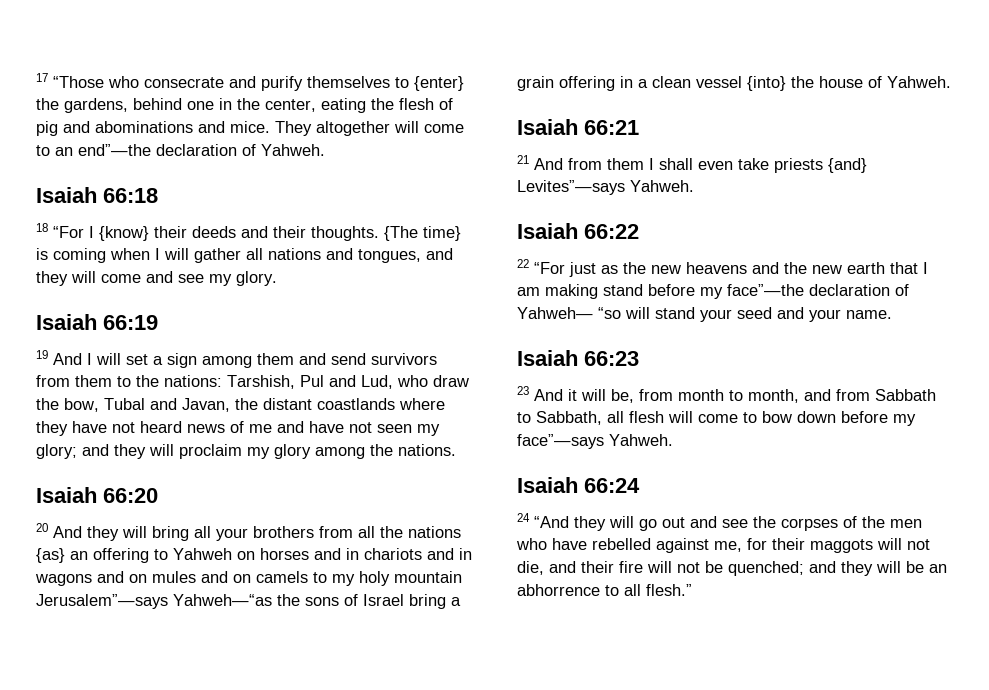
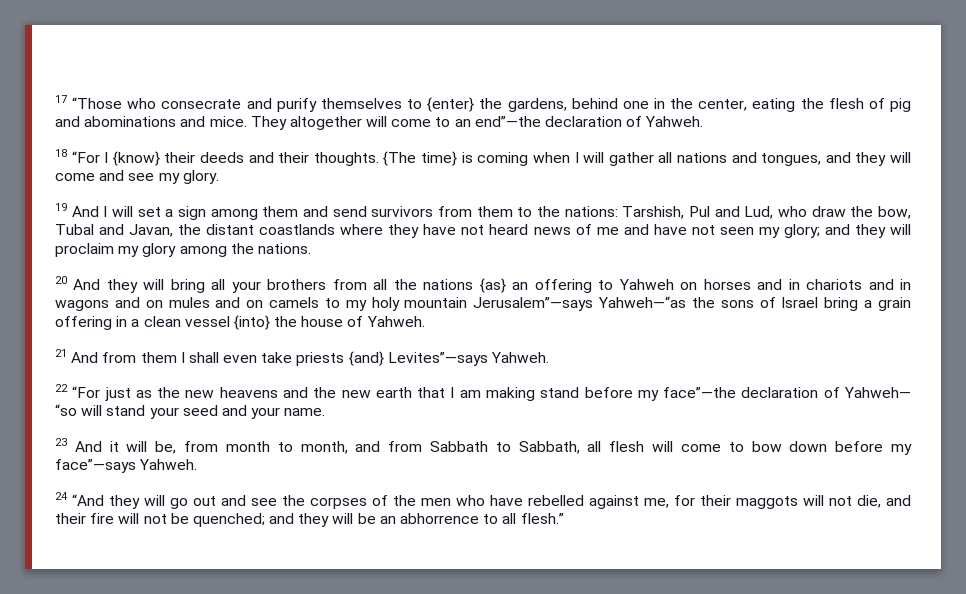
[36,187,158,203] // Isaiah 66:18 -> (704, 121) none
[36,314,158,330] // Isaiah 66:19 -> (219, 177) none
[36,487,158,503] // Isaiah 66:20 -> (311, 248) none
[517,119,639,135] // Isaiah 66:21 -> (425, 321) none
[517,223,639,239] // Isaiah 66:22 -> (550, 357) none
[517,350,639,366] // Isaiah 66:23 -> (326, 412) none
[517,477,640,493] // Isaiah 66:24 -> (198, 464) none

